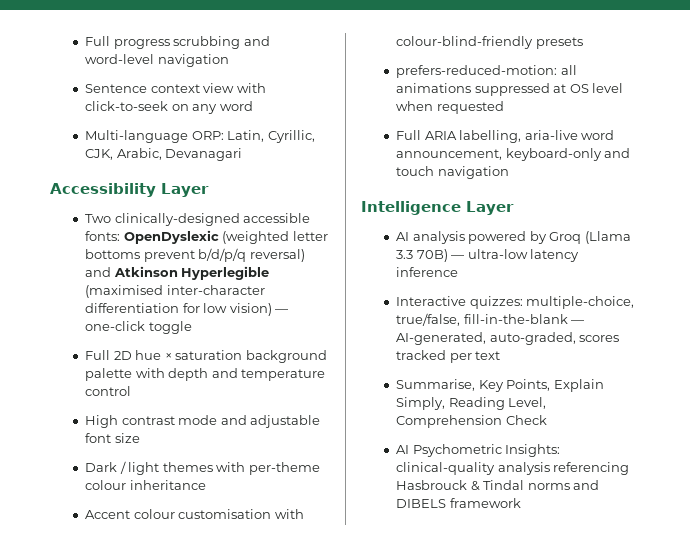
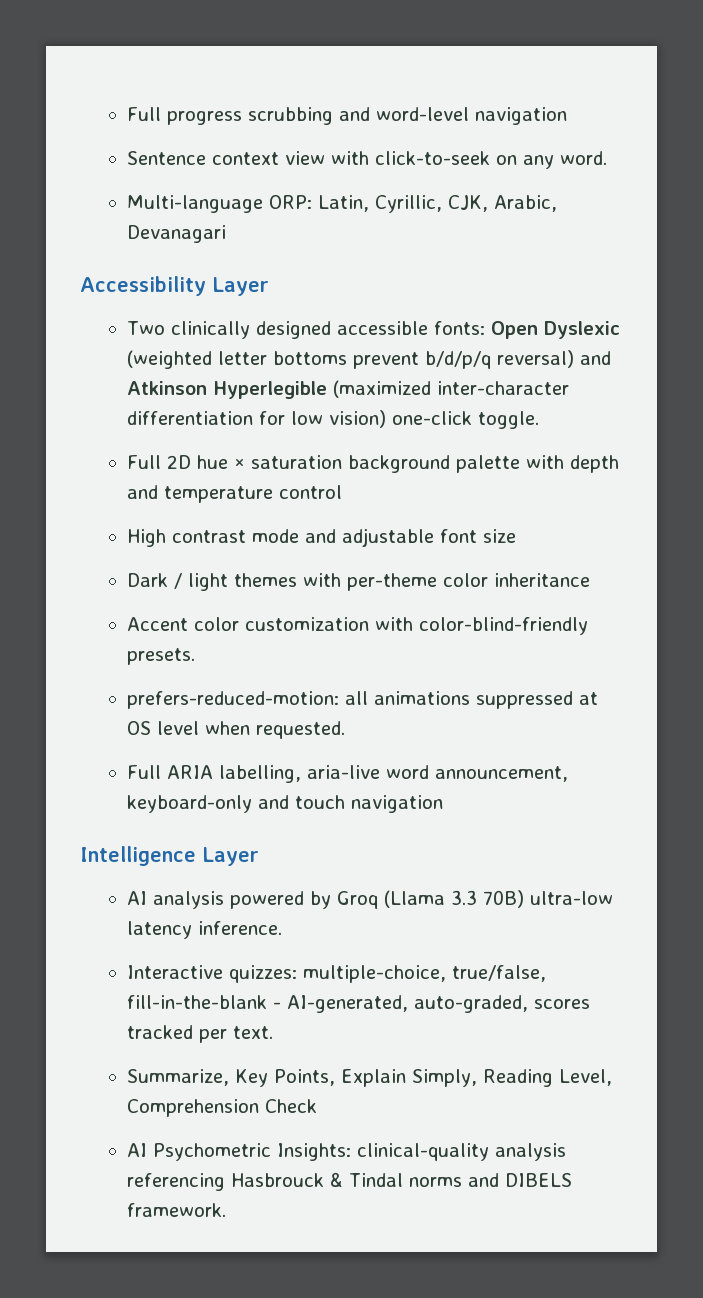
[219,101,253,111] word -> [560,151,608,165] word.
[114,213,311,226] [85,230,219,244] clinically-designed accessible fonts: OpenDyslexic -> [171,321,621,339] clinically designed accessible fonts: Open Dyslexic
[85,285,164,298] (maximised -> [333,380,432,398] (maximized
[275,309,289,313] [85,321,192,334] — one-click toggle -> [392,411,540,429] one-click toggle.
[85,480,127,490] colour -> [443,573,489,587] color
[133,509,304,519] [396,36,583,49] colour customisation with colour-blind-friendly presets -> [194,617,589,635] [127,648,196,665] color customization with color-blind-friendly presets.
[436,101,504,114] requested -> [256,721,346,739] requested.
[451,255,465,259] — -> (525, 899) none
[396,267,459,277] inference -> [198,921,283,935] inference.
[571,320,585,324] — -> [273,1002,282,1009] -
[475,351,501,360] [396,379,476,391] text // Summarise, -> [233,1026,274,1039] [127,1069,230,1086] text. // Summarize,
[449,498,521,508] framework -> [127,1203,227,1217] framework.

